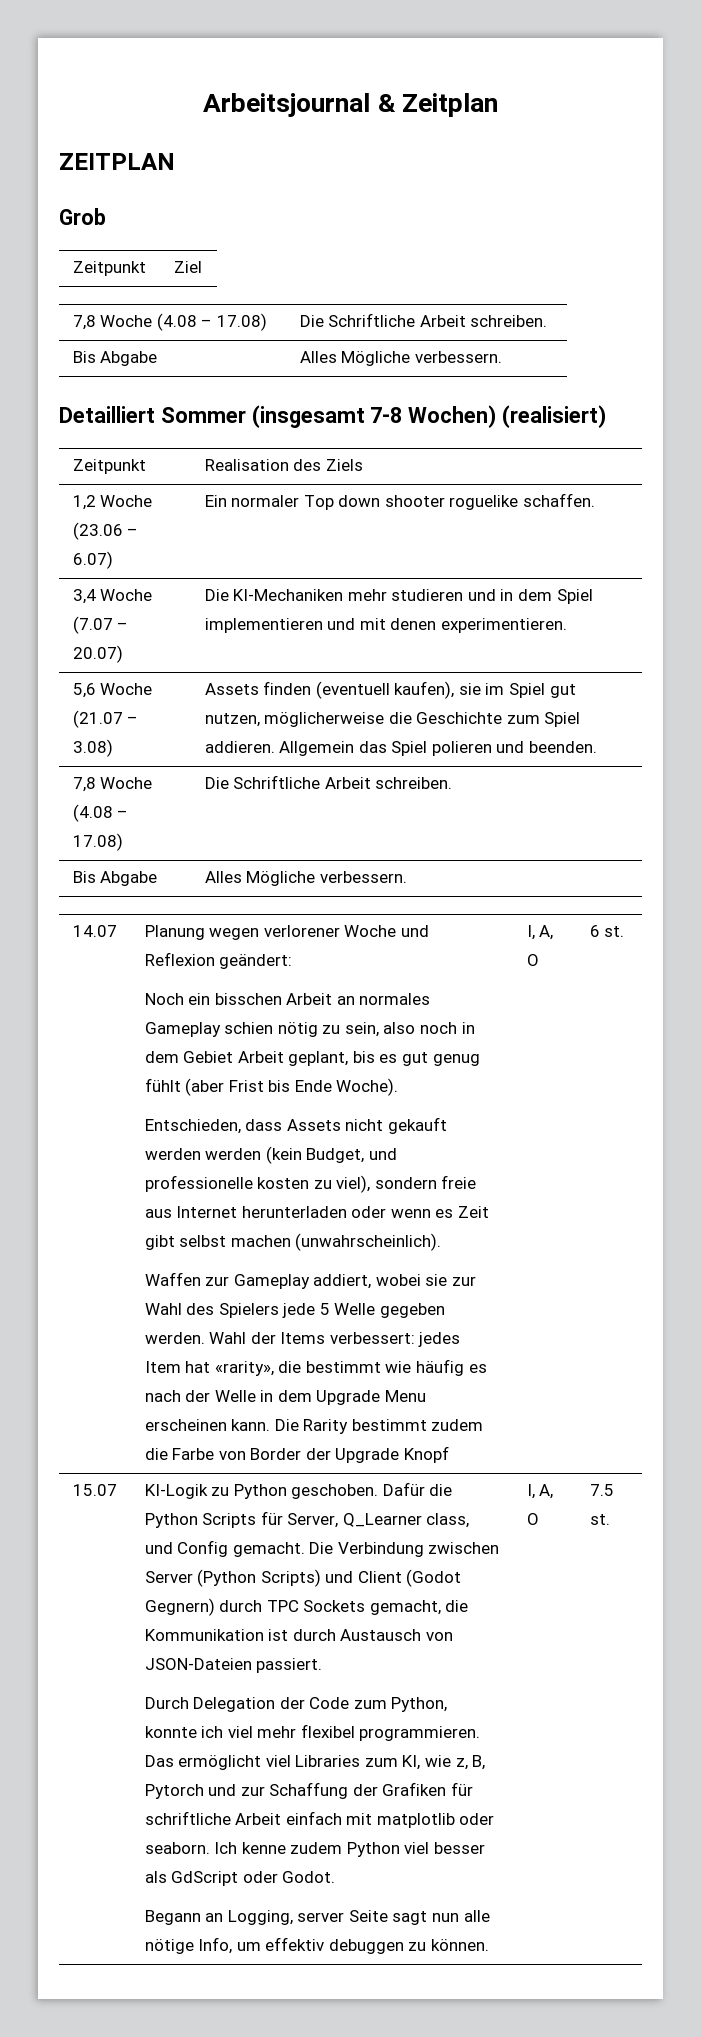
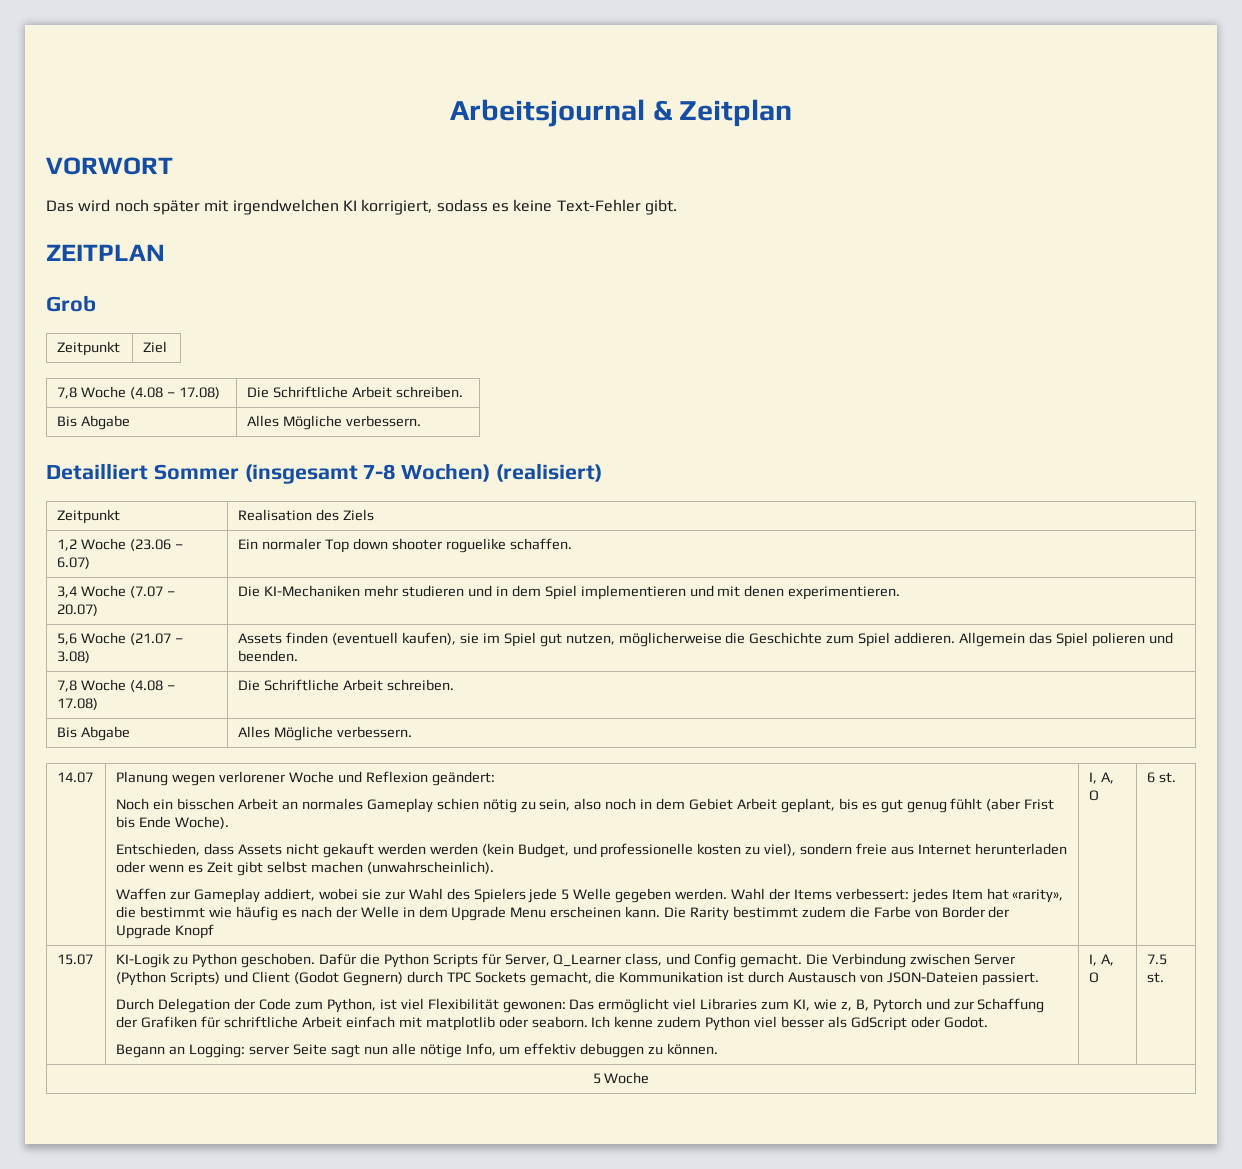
(498, 105) none -> [46,157,173,175] [46,199,677,215] // VORWORT // Das wird noch später mit irgendwelchen KI korrigiert, sodass es keine Text-Fehler gibt.
[144,1724,481,1741] konnte ich viel mehr flexibel programmieren. -> [379,998,566,1013] ist viel Flexibilität gewonen:
[227,1910,293,1925] Logging, -> [189,1044,246,1058] Logging:
(610, 1519) none -> [592,1072,650,1084] // 5 Woche

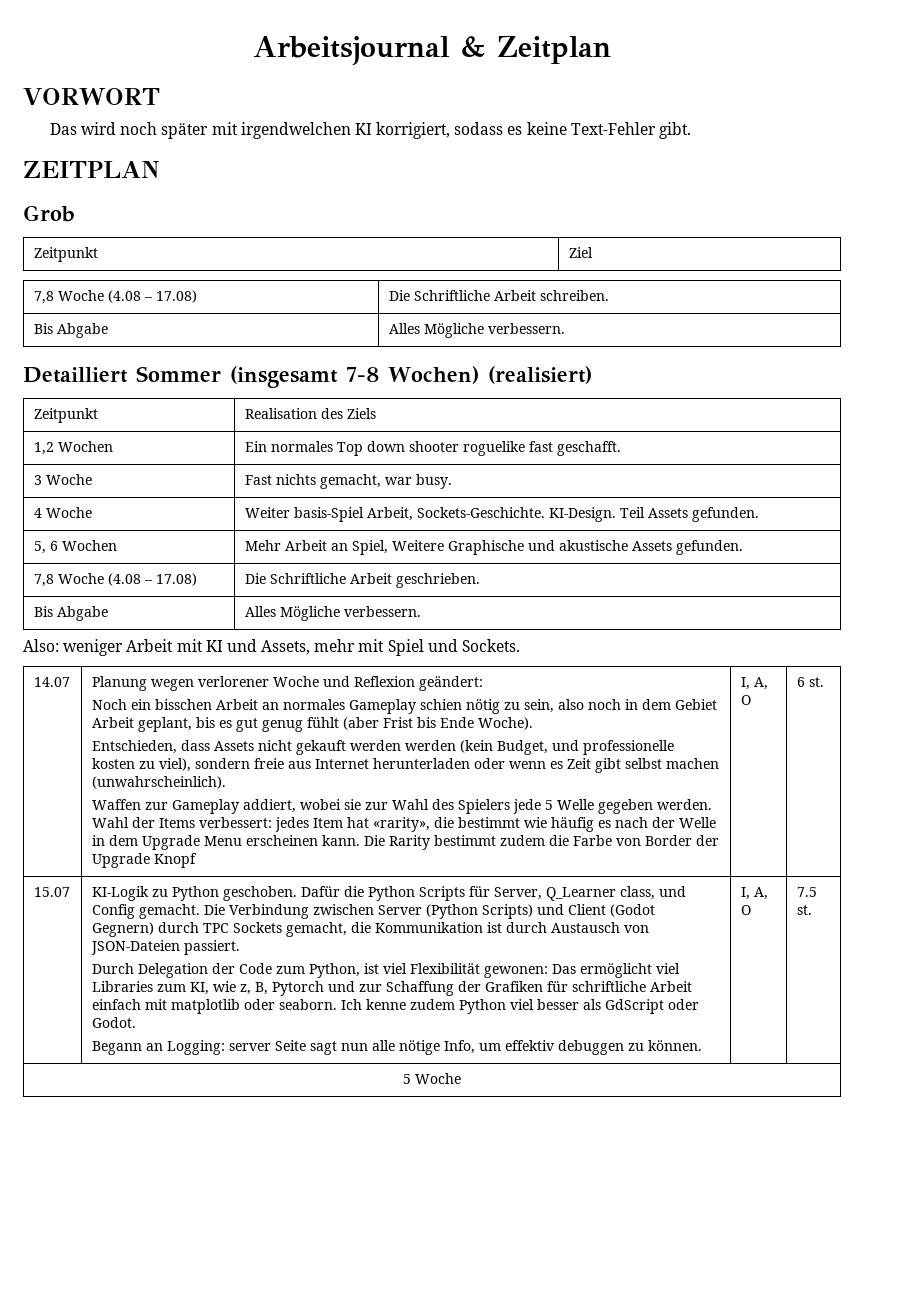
[81,538,184,551] [57,557,91,569] Woche (23.06 – 6.07) -> [57,441,113,452] Wochen
[262,538,322,550] normaler -> [270,441,333,452] normales
[509,538,572,550] [57,585,176,598] [57,604,99,616] [238,585,901,600] [57,632,184,645] [57,651,91,663] [238,632,1173,647] [238,650,299,662] [57,679,176,692] [57,698,99,710] [238,679,455,691] [57,726,131,741] [238,726,413,741] schaffen. // 3,4 Woche (7.07 – 20.07) | Die KI-Mechaniken mehr studieren und in dem Spiel implementieren und mit denen experimentieren. // 5,6 Woche (21.07 – 3.08) | Assets finden (eventuell kaufen), sie im Spiel gut nutzen, möglicherweise die Geschichte zum Spiel addieren. Allgemein das Spiel polieren und beenden. // 7,8 Woche (4.08 – 17.08) | Die Schriftliche Arbeit schreiben. // Bis Abgabe | Alles Mögliche verbessern. -> [528,441,621,456] [33,474,92,485] [244,474,452,489] [33,507,92,518] [244,507,759,522] [33,540,117,554] [244,540,743,555] [33,573,197,587] [244,573,480,588] [33,606,108,621] [244,606,421,621] [23,639,521,656] fast geschafft. // 3 Woche | Fast nichts gemacht, war busy. // 4 Woche | Weiter basis-Spiel Arbeit, Sockets-Geschichte. KI-Design. Teil Assets gefunden. // 5, 6 Wochen | Mehr Arbeit an Spiel, Weitere Graphische und akustische Assets gefunden. // 7,8 Woche (4.08 – 17.08) | Die Schriftliche Arbeit geschrieben. // Bis Abgabe | Alles Mögliche verbessern. // Also: weniger Arbeit mit KI und Assets, mehr mit Spiel und Sockets.

